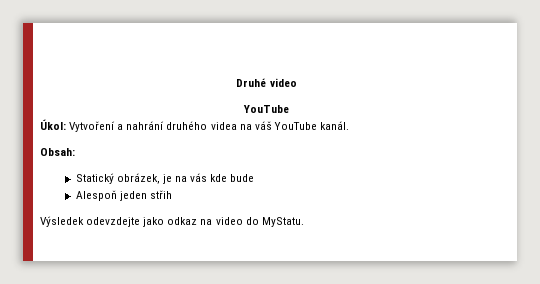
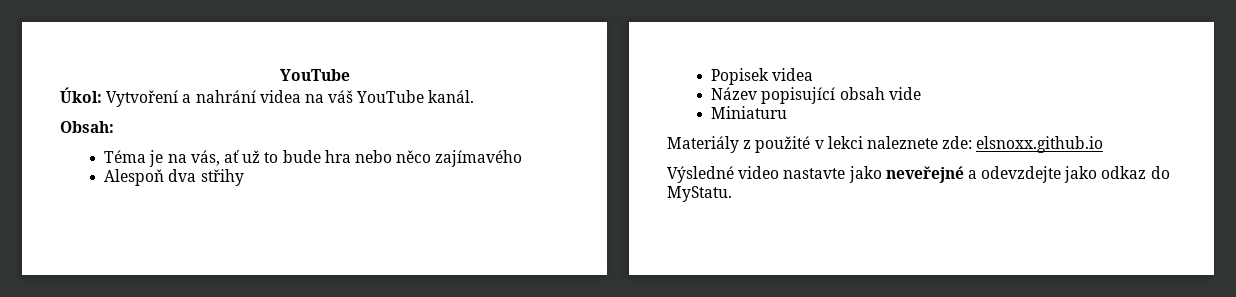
[236,78,297,87] Druhé video // -> (279, 75) none
[166,121,208,130] druhého -> (256, 96) none
[75,173,255,184] [75,190,172,201] [40,216,84,227] Statický obrázek, je na vás kde bude // Alespoň jeden střih // Výsledek -> [104,150,523,167] [104,169,244,186] [711,68,814,85] [711,87,921,104] [711,106,788,119] [667,136,1104,153] [667,166,977,183] Téma je na vás, ať už to bude hra nebo něco zajímavého // Alespoň dva střihy // Popisek videa // Název popisující obsah vide // Miniaturu // Materiály z použité v lekci naleznete zde: elsnoxx.github.io // Výsledné video nastavte jako neveřejné a
[200,217,243,225] na video -> (1147, 172) none

